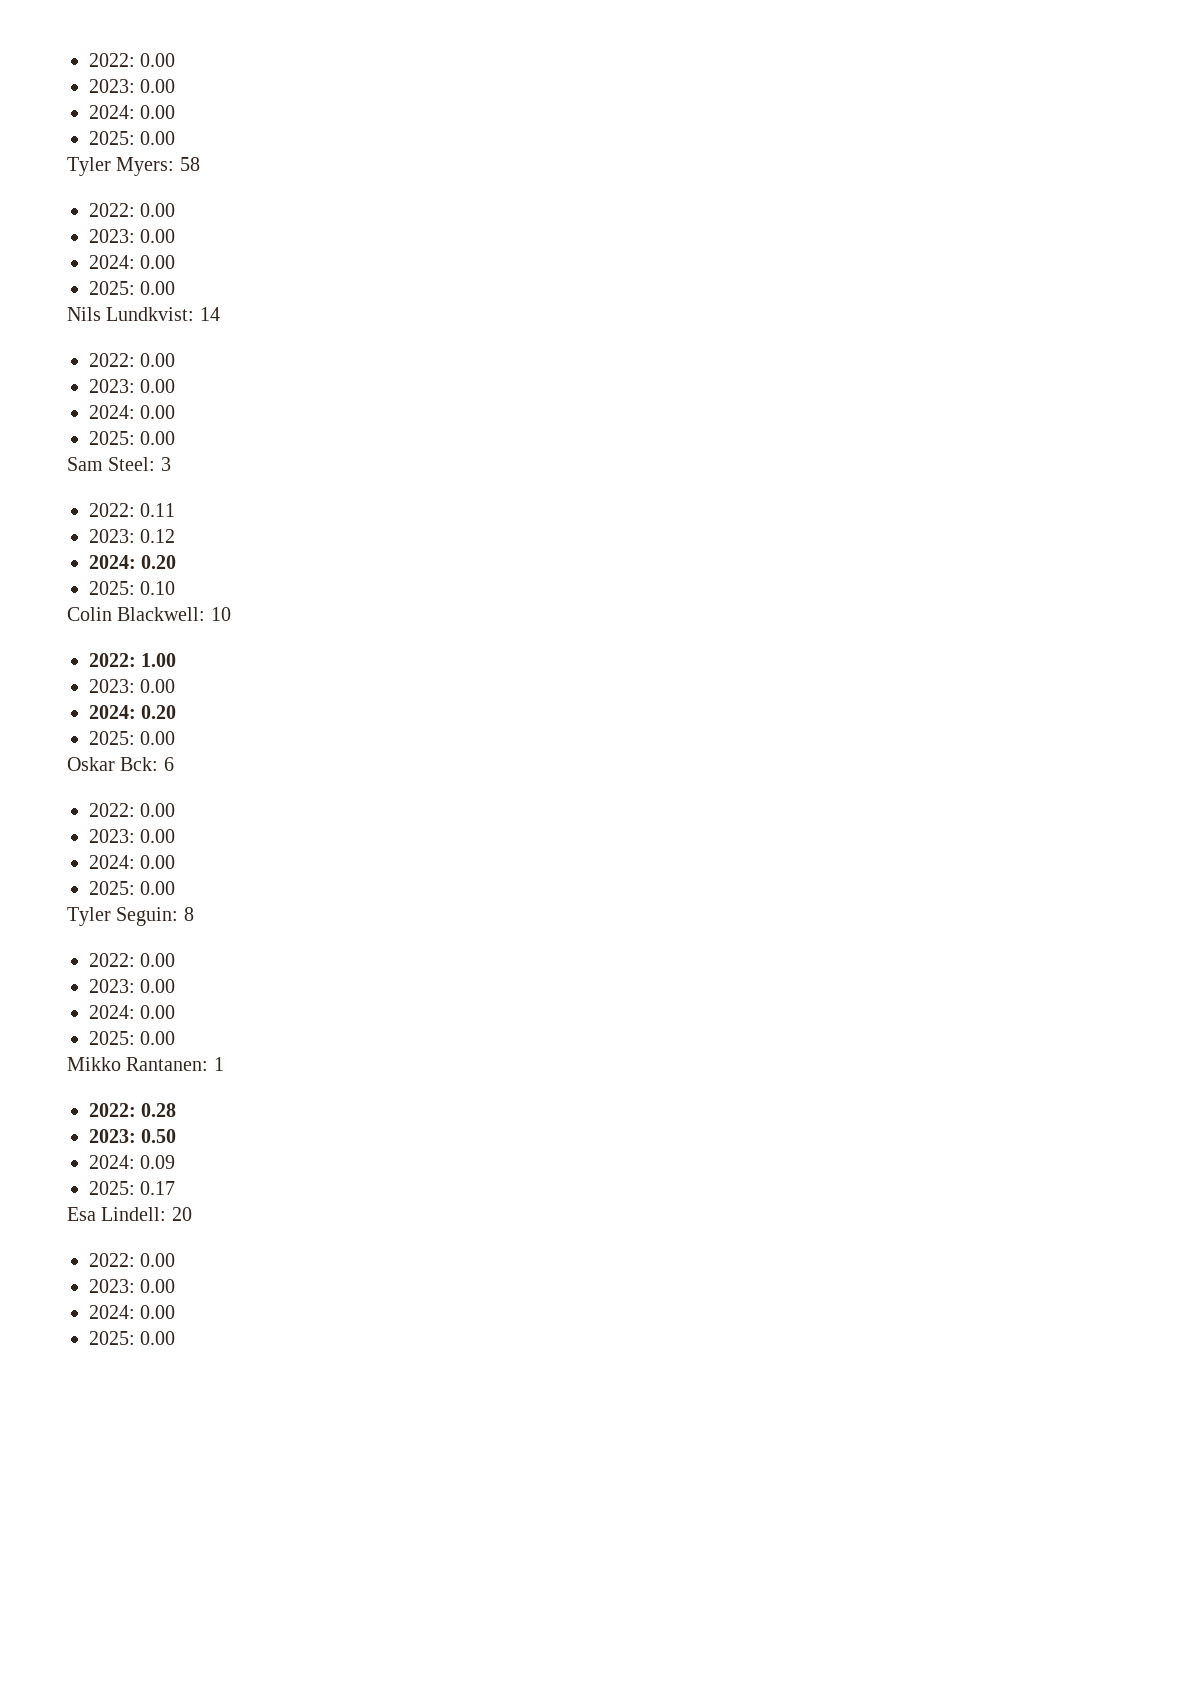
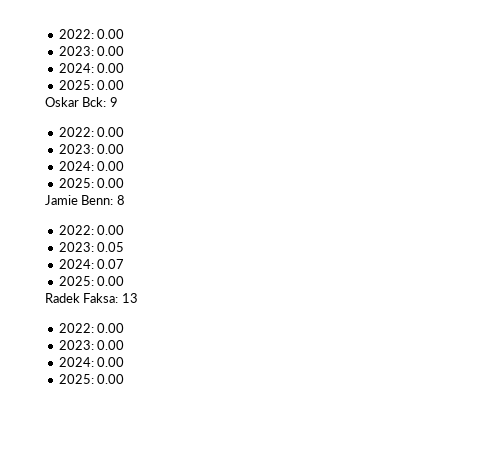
[89,53,176,67] [89,79,176,93] [89,105,176,119] [89,131,176,145] [67,157,200,176] [89,203,176,217] [89,229,176,243] [89,255,176,269] [89,281,176,295] [67,307,220,321] [89,353,176,367] [89,379,176,393] [89,405,176,419] [89,431,176,445] [67,457,171,471] [89,503,176,517] [89,529,176,543] [89,555,177,569] [89,581,176,595] [67,607,231,621] [89,653,177,667] [89,679,176,693] [89,705,177,719] [89,731,176,745] [67,757,174,771] [89,803,176,817] [89,829,176,843] [89,855,176,869] [89,881,176,895] [67,907,194,926] [89,953,176,967] [89,979,176,993] [89,1005,176,1019] [89,1031,176,1045] [67,1057,224,1071] [89,1103,177,1117] [89,1129,177,1143] [89,1155,176,1169] [89,1181,176,1195] [67,1207,192,1221] [89,1253,176,1267] [89,1279,176,1293] [89,1305,176,1319] [89,1331,176,1345] 2022: 0.00 // 2023: 0.00 // 2024: 0.00 // 2025: 0.00 // Tyler Myers: 58 // 2022: 0.00 // 2023: 0.00 // 2024: 0.00 // 2025: 0.00 // Nils Lundkvist: 14 // 2022: 0.00 // 2023: 0.00 // 2024: 0.00 // 2025: 0.00 // Sam Steel: 3 // 2022: 0.11 // 2023: 0.12 // 2024: 0.20 // 2025: 0.10 // Colin Blackwell: 10 // 2022: 1.00 // 2023: 0.00 // 2024: 0.20 // 2025: 0.00 // Oskar Bck: 6 // 2022: 0.00 // 2023: 0.00 // 2024: 0.00 // 2025: 0.00 // Tyler Seguin: 8 // 2022: 0.00 // 2023: 0.00 // 2024: 0.00 // 2025: 0.00 // Mikko Rantanen: 1 // 2022: 0.28 // 2023: 0.50 // 2024: 0.09 // 2025: 0.17 // Esa Lindell: 20 // 2022: 0.00 // 2023: 0.00 // 2024: 0.00 // 2025: 0.00 -> [58,29,125,39] [58,46,125,56] [58,63,125,73] [58,80,125,90] [45,97,118,107] [58,127,125,137] [58,144,125,154] [58,161,125,171] [58,178,125,188] [45,195,125,205] [58,225,125,235] [58,242,125,252] [58,259,125,269] [58,276,125,286] [45,293,138,303] [58,323,125,333] [58,340,125,350] [58,357,125,367] [58,374,125,384] 2022: 0.00 // 2023: 0.00 // 2024: 0.00 // 2025: 0.00 // Oskar Bck: 9 // 2022: 0.00 // 2023: 0.00 // 2024: 0.00 // 2025: 0.00 // Jamie Benn: 8 // 2022: 0.00 // 2023: 0.05 // 2024: 0.07 // 2025: 0.00 // Radek Faksa: 13 // 2022: 0.00 // 2023: 0.00 // 2024: 0.00 // 2025: 0.00

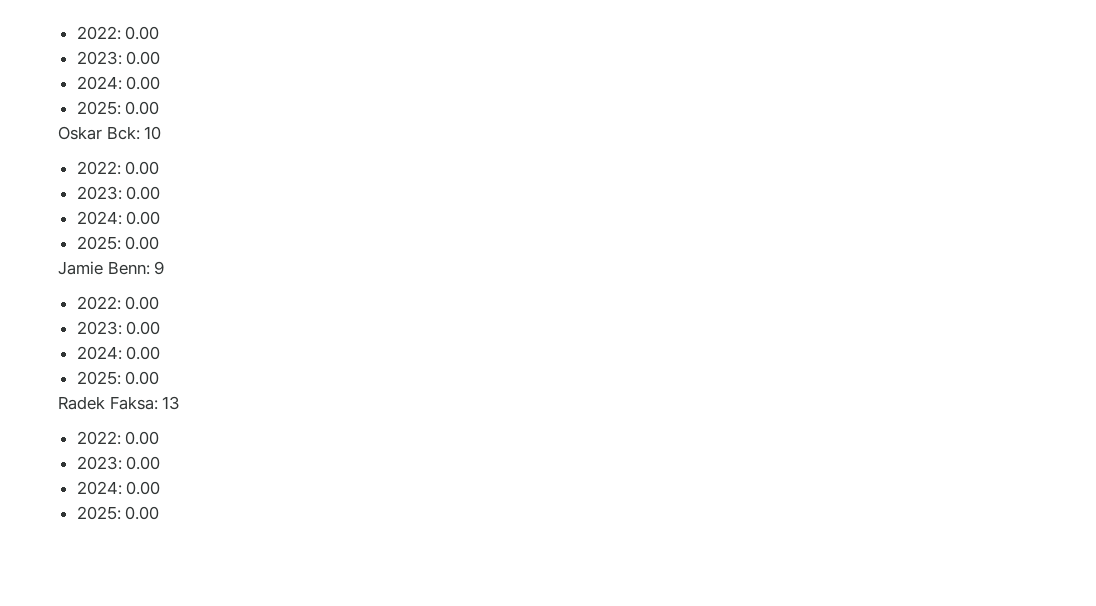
[109,97,118,107] 9 -> [144,126,162,140] 10
[116,195,125,205] [58,225,125,235] [58,242,125,252] [58,259,125,269] 8 // 2022: 0.00 // 2023: 0.05 // 2024: 0.07 -> [154,261,165,275] [76,296,160,310] [76,321,161,335] [76,346,161,360] 9 // 2022: 0.00 // 2023: 0.00 // 2024: 0.00

